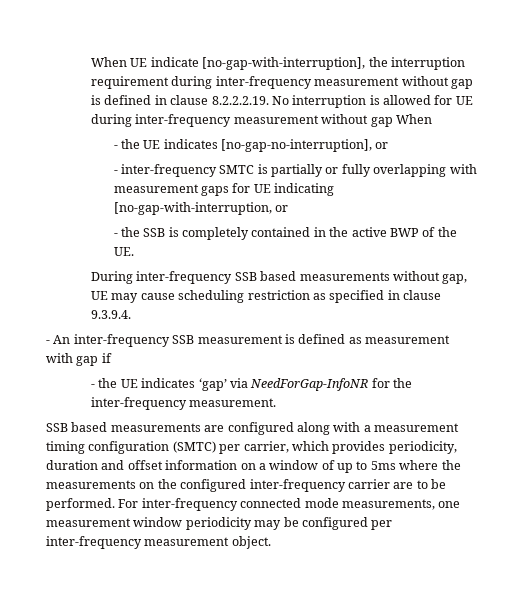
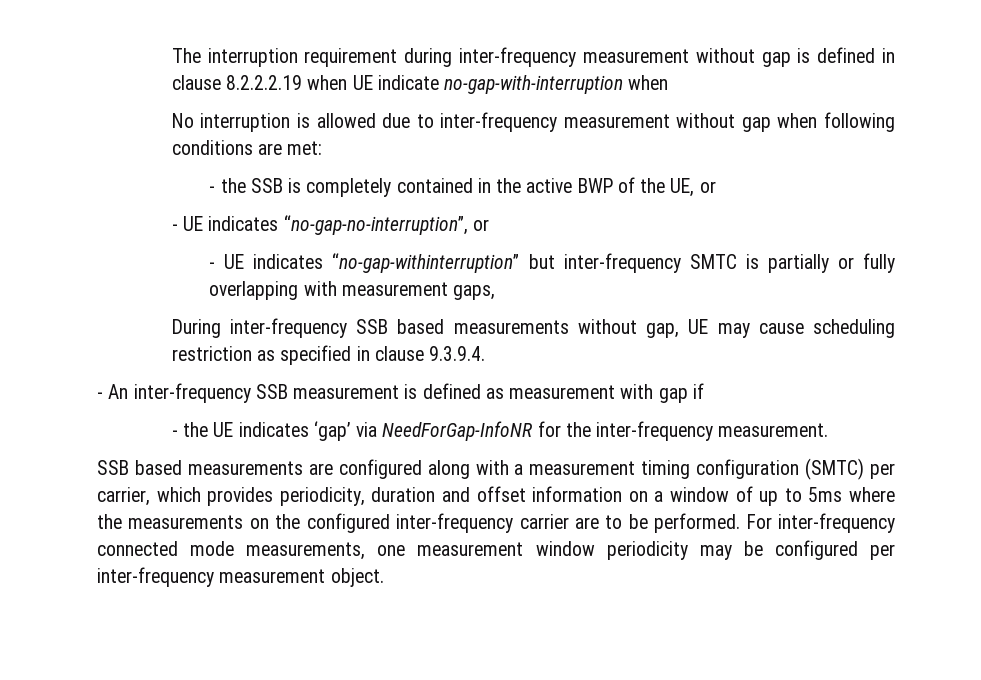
[90,57,388,70] When UE indicate [no-gap-with-interruption], the -> [171,48,201,63] The
[211,96,269,105] 8.2.2.2.19. -> [226,75,669,94] 8.2.2.2.19 when UE indicate no-gap-with-interruption when //
[434,95,473,105] [90,114,432,127] [113,139,389,152] [113,164,477,177] [113,183,334,196] [113,202,288,215] for UE during inter-frequency measurement without gap When // - the UE indicates [no-gap-no-interruption], or // - inter-frequency SMTC is partially or fully overlapping with measurement gaps for UE indicating [no-gap-with-interruption, or -> [382,112,895,132] [171,140,323,155] due to inter-frequency measurement without gap when following conditions are met:
[113,247,134,256] UE. -> [670,178,716,197] [171,215,489,235] [209,253,896,273] [209,281,496,300] UE, or // - UE indicates “no-gap-no-interruption”, or // - UE indicates “no-gap-withinterruption” but inter-frequency SMTC is partially or fully overlapping with measurement gaps,

